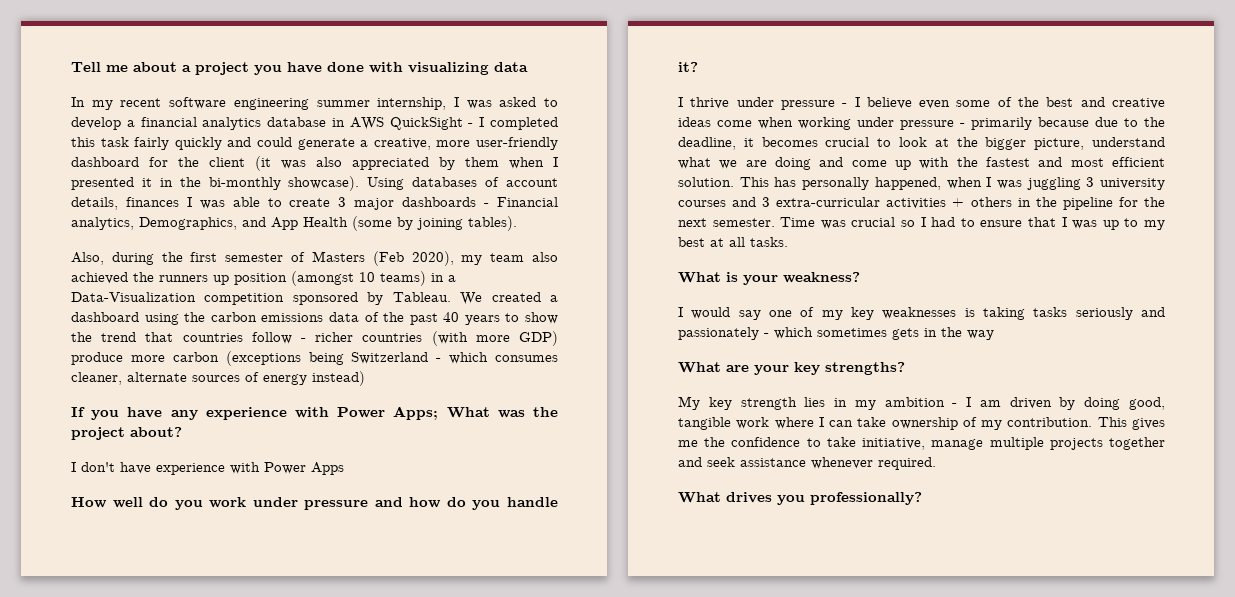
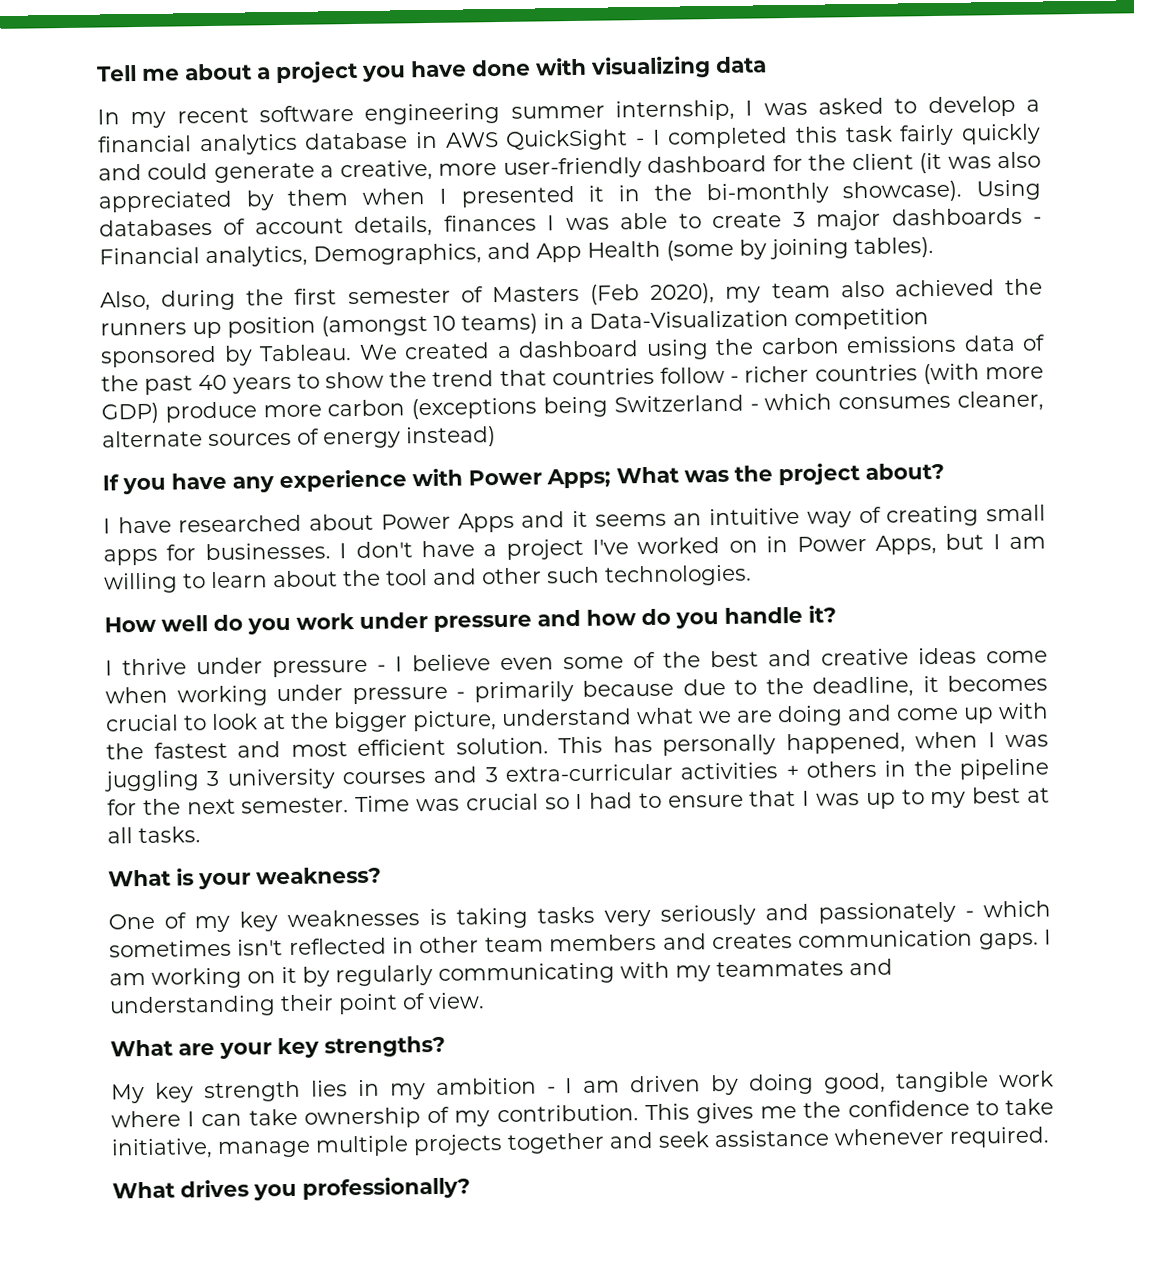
[81,462,344,475] don't have experience with Power Apps -> [117,504,1046,534] [103,533,1046,566] [104,564,752,594] have researched about Power Apps and it seems an intuitive way of creating small apps for businesses. I don't have a project I've worked on in Power Apps, but I am willing to learn about the tool and other such technologies.
[678,307,792,320] I would say one -> [108,913,155,930] One
(1068, 312) none -> [604,909,651,927] very
[892,327,994,340] gets in the way -> [237,929,1052,956] [109,958,893,989] [109,992,485,1018] isn't reflected in other team members and creates communication gaps. I am working on it by regularly communicating with my teammates and understanding their point of view.

